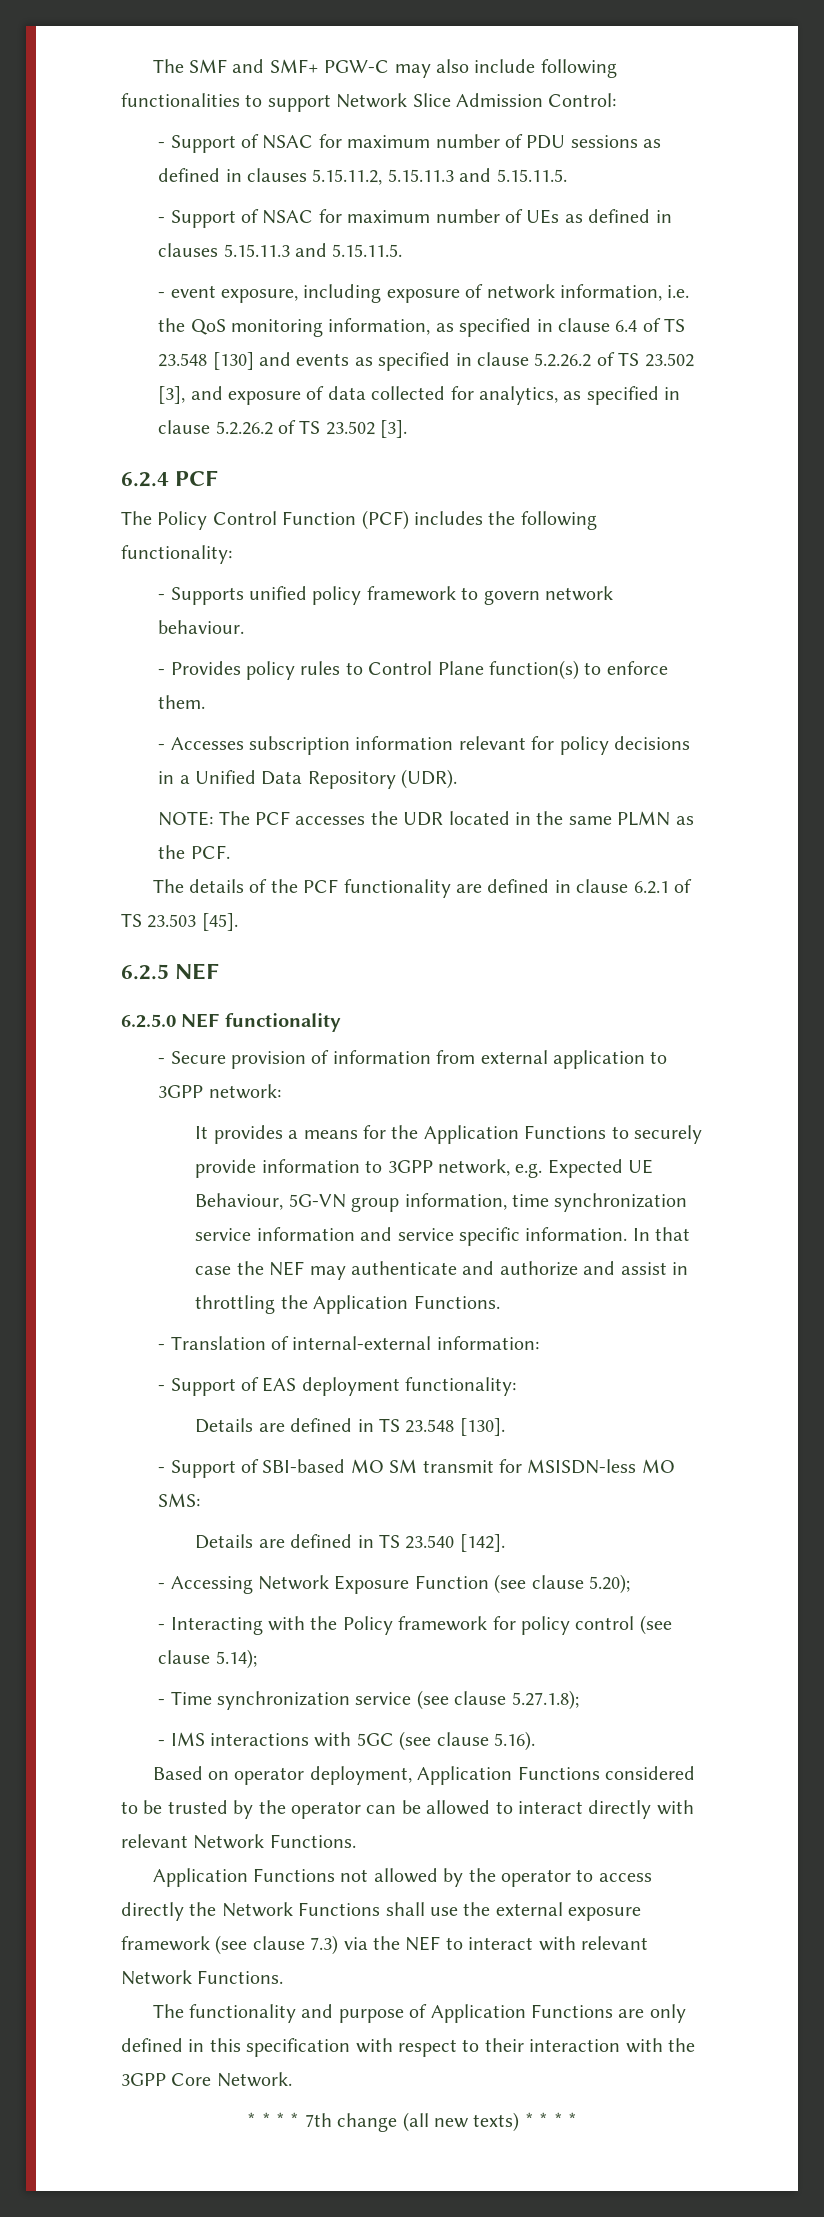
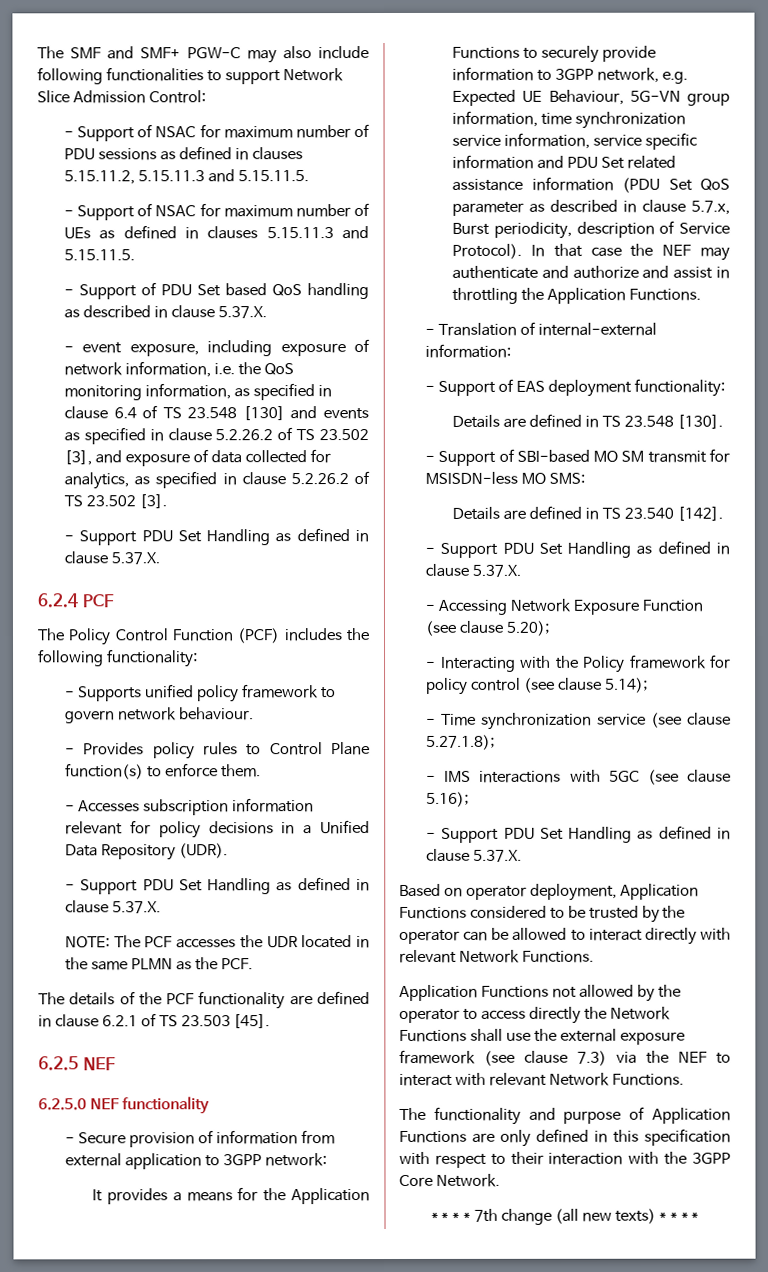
(403, 250) none -> [64,282,370,300] [64,305,267,319] // - Support of PDU Set based QoS handling as described in clause 5.37.X.
(408, 429) none -> [64,528,369,546] [64,551,160,565] // - Support PDU Set Handling as defined in clause 5.37.X.
(458, 779) none -> [65,877,370,895] [65,900,161,914] // - Support PDU Set Handling as defined in clause 5.37.X.
[256,1227,628,1246] information and service specific information. -> [503,132,698,150] [452,154,676,169] [452,176,730,193] [452,199,730,216] [452,220,730,239] [452,243,523,259] information, service specific information and PDU Set related assistance information (PDU Set QoS parameter as described in clause 5.7.x, Burst periodicity, description of Service Protocol).
(505, 1543) none -> [425,540,730,558] [425,563,521,577] // - Support PDU Set Handling as defined in clause 5.37.X.
[494,1731,536,1751] 5.16). -> [426,791,470,807] [426,825,731,843] [426,848,522,862] 5.16); // - Support PDU Set Handling as defined in clause 5.37.X.

